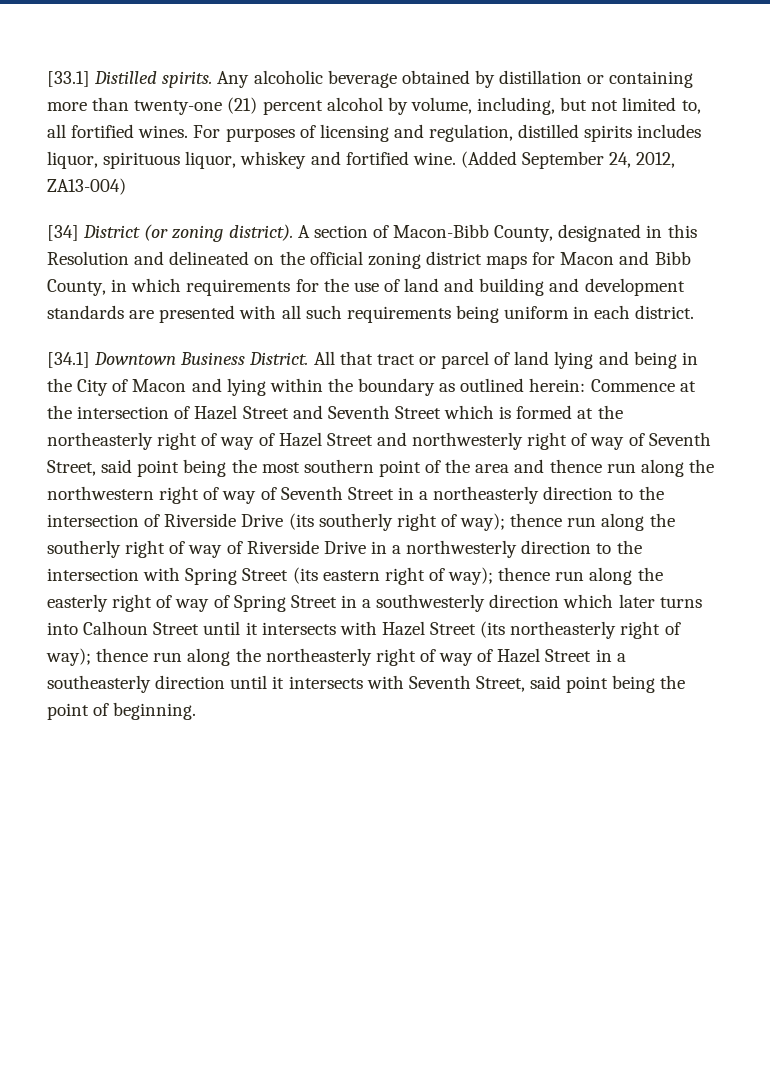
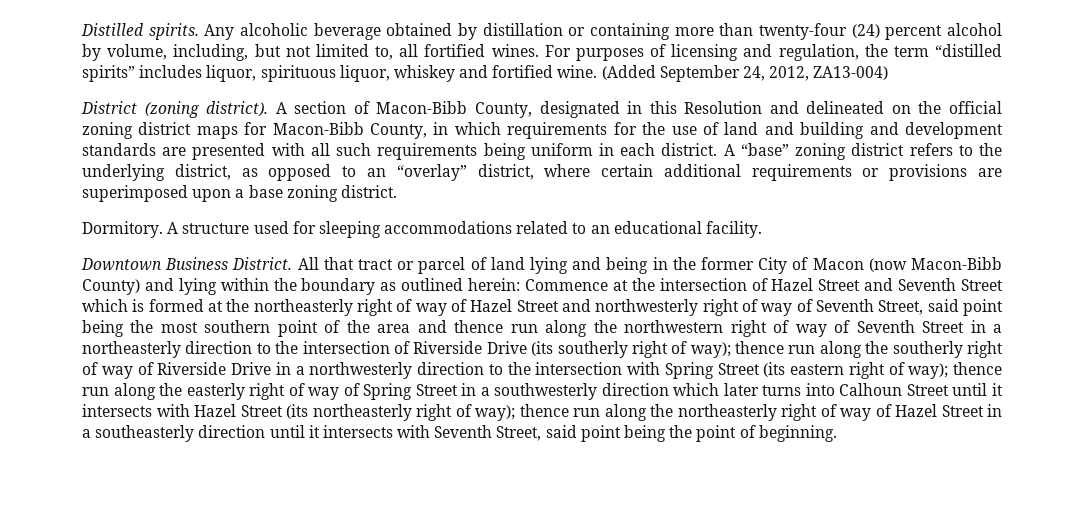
[47,71,90,87] [33.1] -> (81, 29) none
[134,97,258,115] twenty-one (21) -> [758,23,880,40] twenty-four (24)
[518,124,633,142] distilled spirits -> [864,44,1002,57] [82,65,135,82] the term “distilled spirits”
[47,224,224,242] [34] District (or zoning -> [81,101,200,118] District (zoning
[560,251,691,265] Macon and Bibb -> [272,122,364,135] Macon-Bibb
[47,352,90,368] // [34.1] -> [723,143,1002,160] [82,164,1003,181] [82,185,397,202] [82,221,763,238] A “base” zoning district refers to the underlying district, as opposed to an “overlay” district, where certain additional requirements or provisions are superimposed upon a base zoning district. // Dormitory. A structure used for sleeping accommodations related to an educational facility. //
(72, 385) none -> [701,257,754,270] former
(187, 385) none -> [868,257,1003,272] [82,279,140,295] (now Macon-Bibb County)

